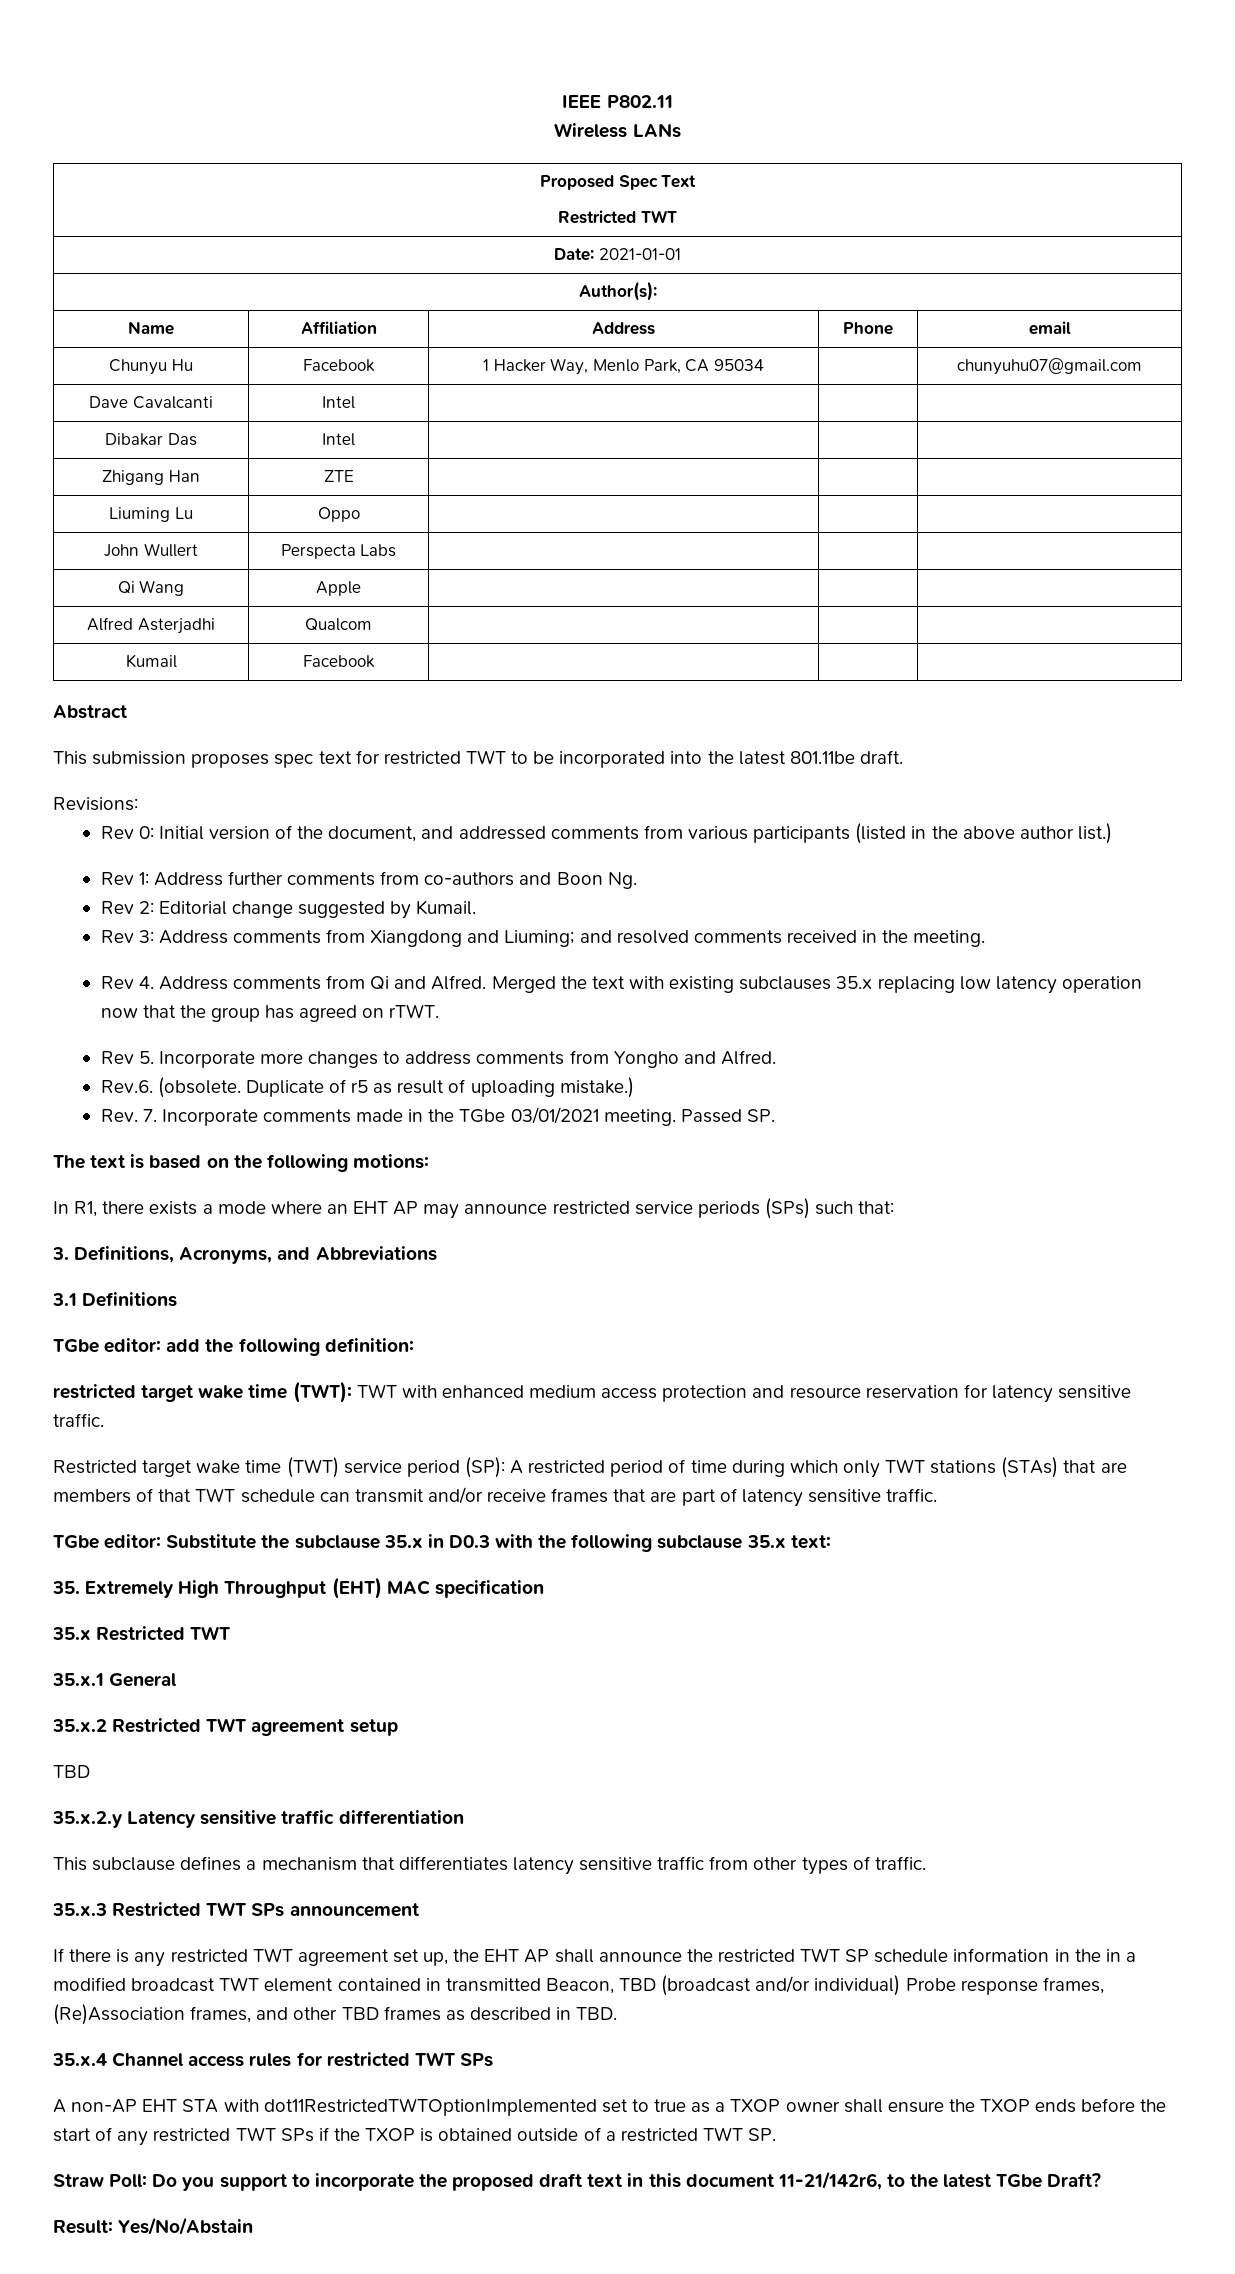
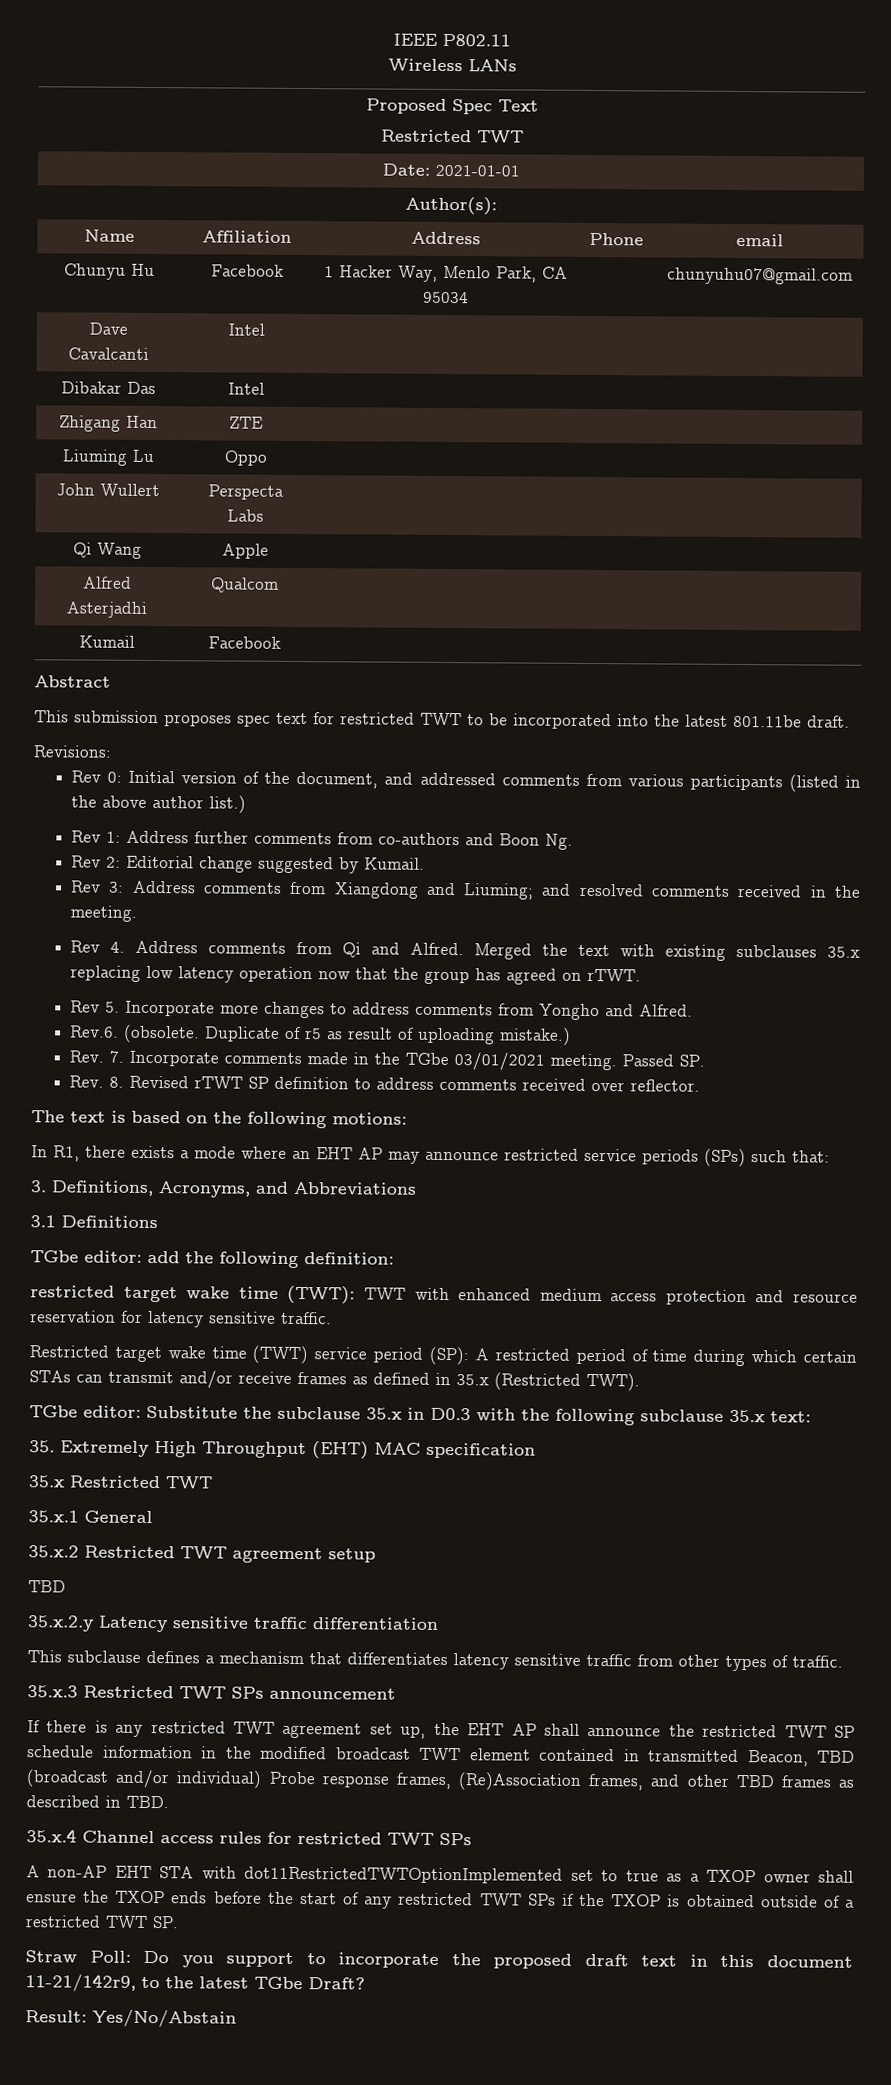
(775, 1115) none -> [68,1075,700,1092] // Rev. 8. Revised rTWT SP definition to address comments received over reflector.
[842,1457,1127,1478] [53,1488,315,1503] only TWT stations (STAs) that are members of that TWT schedule -> [803,1350,858,1363] [29,1370,71,1383] certain STAs
[613,1488,938,1507] that are part of latency sensitive traffic. -> [352,1372,640,1392] as defined in 35.x (Restricted TWT).
[1105,1949,1136,1962] in a -> (252, 1752) none
[777,2171,882,2190] 11-21/142r6, -> [25,1974,136,1992] 11-21/142r9,

